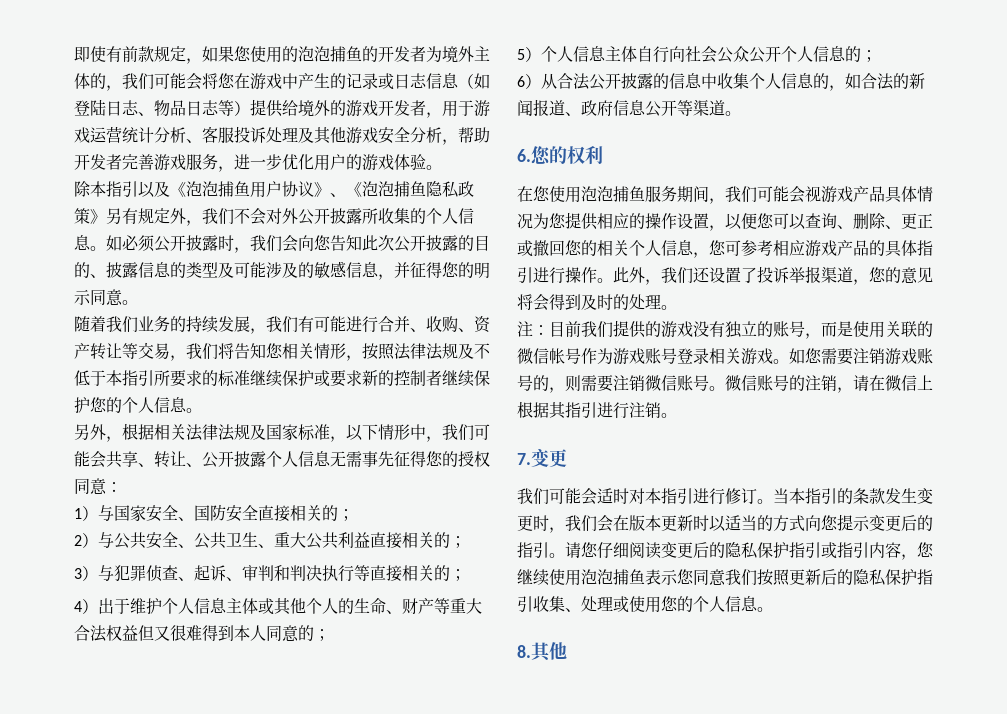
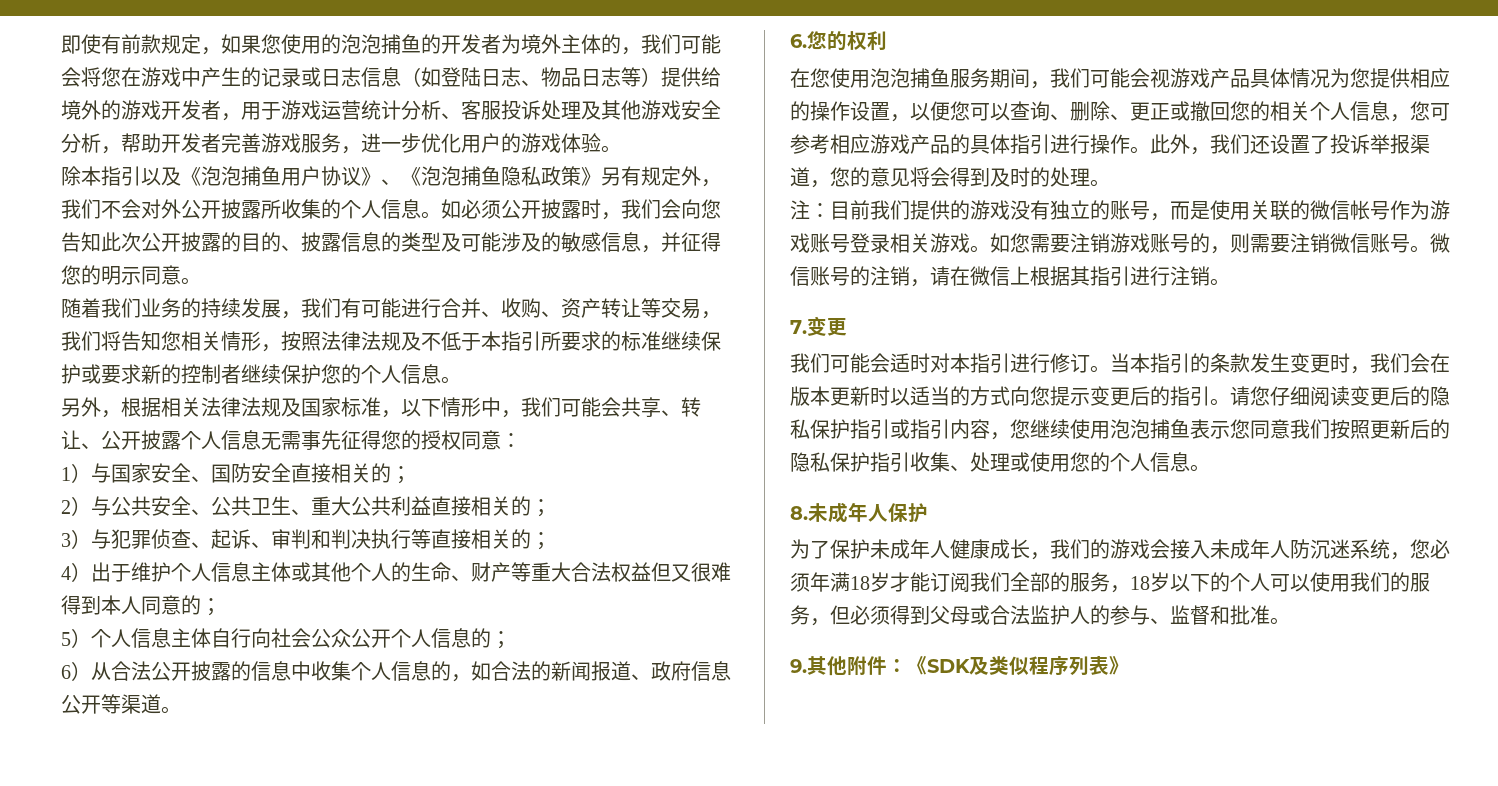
[531,642,567,662] 其他 -> [808,502,928,523] [790,539,1450,560] [790,572,1430,593] [790,605,1290,626] [790,655,1129,676] 未成年人保护 // 为了保护未成年人健康成长，我们的游戏会接入未成年人防沉迷系统，您必须年满18岁才能订阅我们全部的服务，18岁以下的个人可以使用我们的服务，但必须得到父母或合法监护人的参与、监督和批准。 // 9.其他附件：《SDK及类似程序列表》

